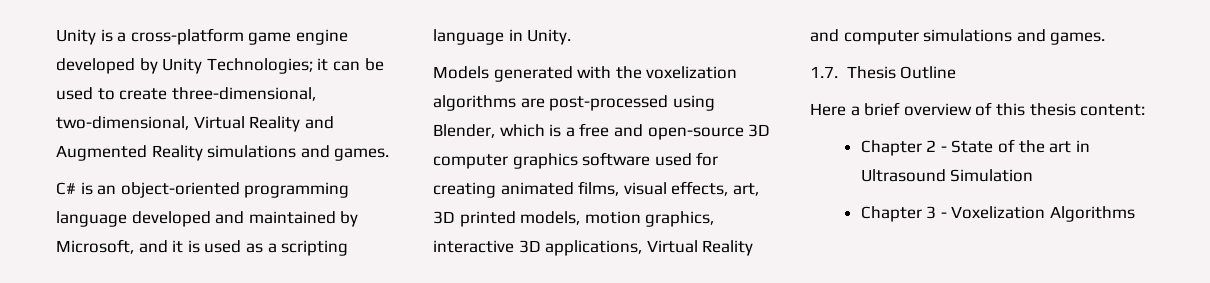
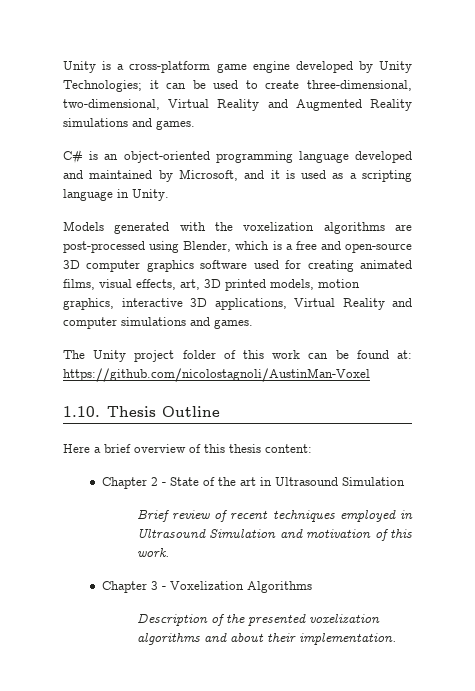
[810,66,838,78] 1.7. -> [63,350,412,362] [63,368,370,382] [63,406,100,417] The Unity project folder of this work can be found at: https://github.com/nicolostagnoli/AustinMan-Voxel // 1.10.
(1034, 175) none -> [136,509,414,522] [136,528,412,541] [136,548,169,557] // Brief review of recent techniques employed in Ultrasound Simulation and motivation of this work.
(1135, 214) none -> [136,613,380,626] [136,633,396,645] // Description of the presented voxelization algorithms and about their implementation.

